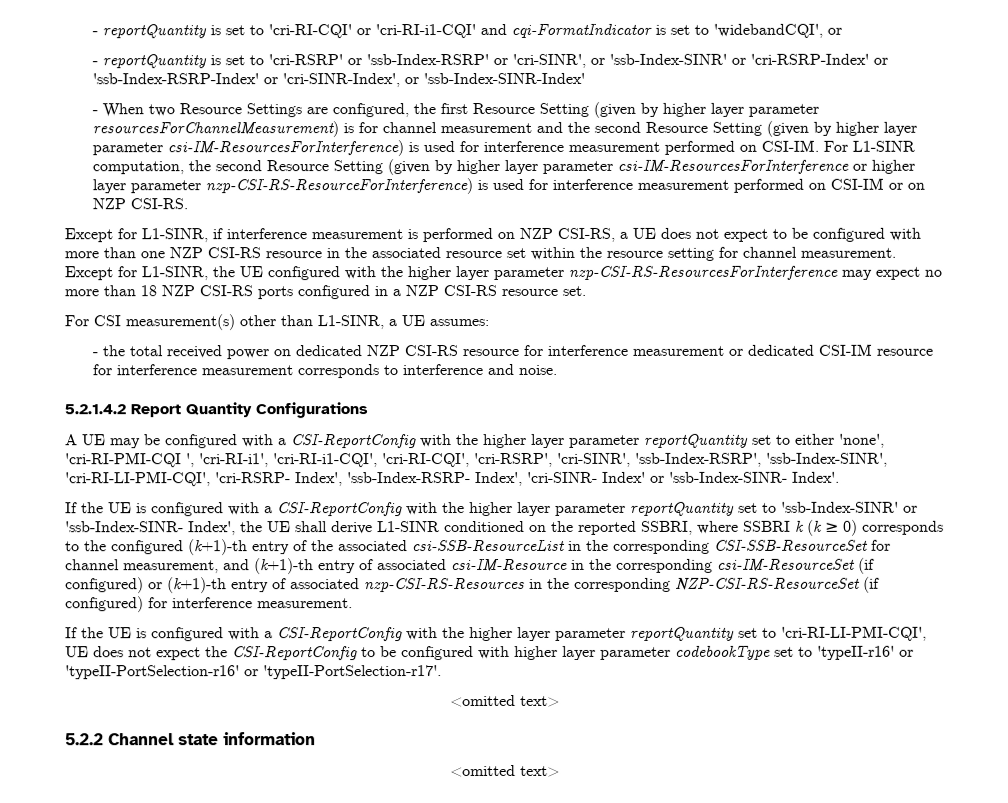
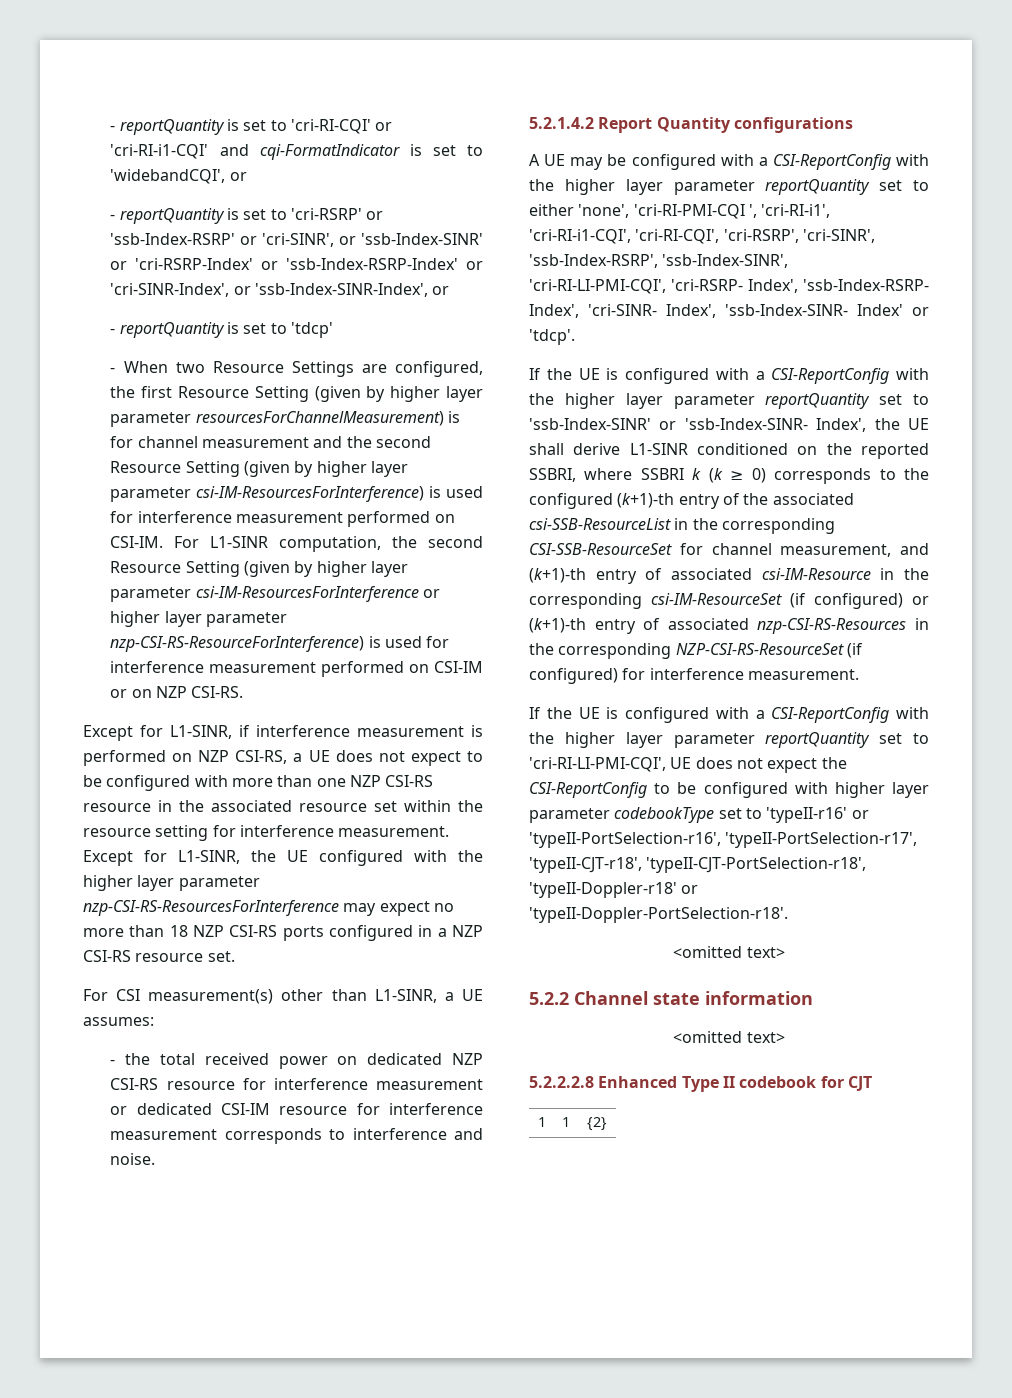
[422,72,585,85] 'ssb-Index-SINR-Index' -> [255,283,450,297] [110,322,334,338] 'ssb-Index-SINR-Index', or // - reportQuantity is set to 'tdcp'
[742,246,797,258] channel -> [239,825,334,837] interference
[256,402,369,419] Configurations -> [733,117,853,133] configurations
[602,471,840,483] Index' or 'ssb-Index-SINR- Index'. -> [666,304,929,318] [529,329,575,345] Index', 'ssb-Index-SINR- Index' or 'tdcp'.
[65,665,442,680] 'typeII-PortSelection-r16' or 'typeII-PortSelection-r17'. -> [529,832,918,848] [529,857,867,873] [529,882,699,898] [529,907,788,923] 'typeII-PortSelection-r16', 'typeII-PortSelection-r17', 'typeII-CJT-r18', 'typeII-CJT-PortSelection-r18', 'typeII-Doppler-r18' or 'typeII-Doppler-PortSelection-r18'.
(560, 771) none -> [529,1076,872,1092] [537,1117,546,1127] [562,1117,570,1127] [587,1117,607,1131] // 5.2.2.2.8 Enhanced Type II codebook for CJT // 1 | 1 | {2}

